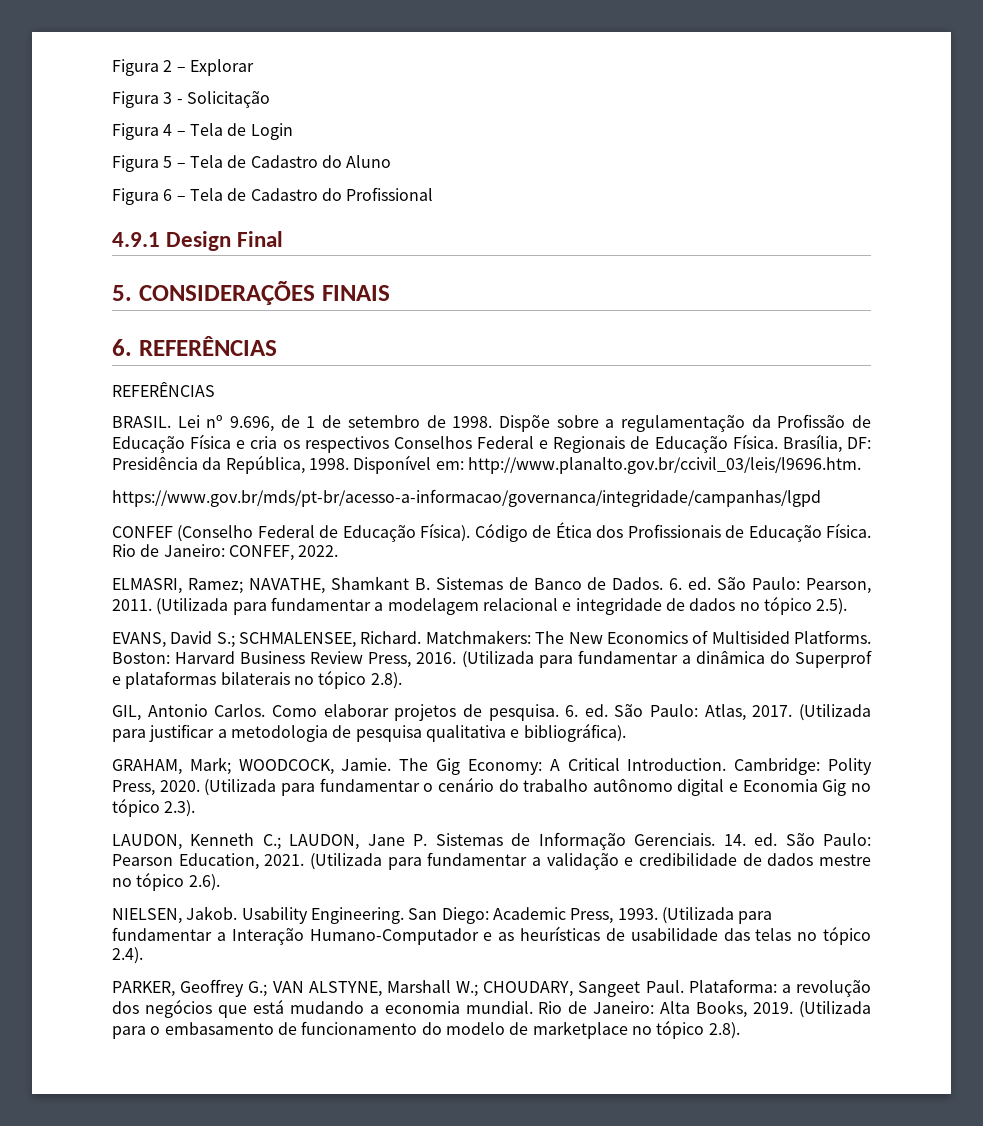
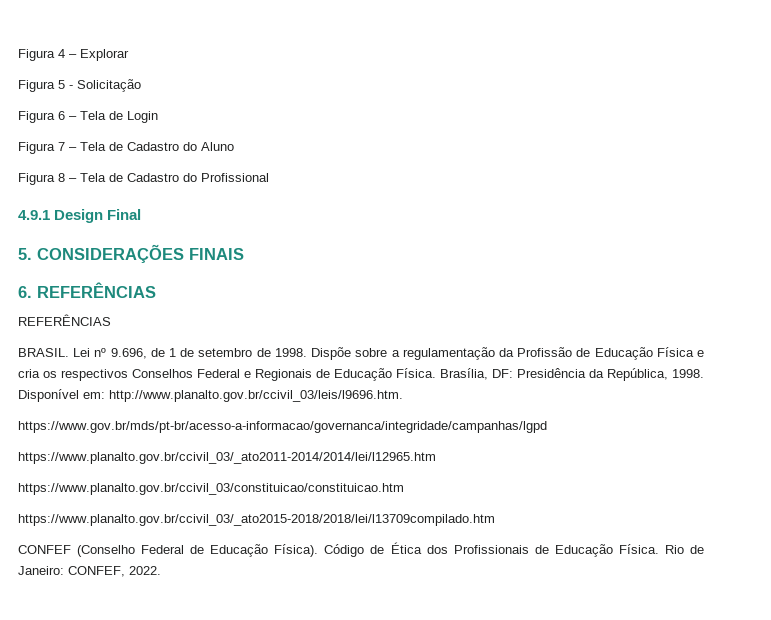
[112,59,173,76] Figura 2 -> [18,49,65,61] Figura 4
[163,92,173,104] 3 -> [58,80,65,89] 5
[163,124,173,136] 4 -> [58,111,65,120] 6
[163,156,173,168] 5 -> [58,142,65,151] 7
[163,189,173,201] 6 -> [58,173,65,182] 8
(821, 498) none -> [18,452,436,464] [18,483,404,495] [18,514,495,526] // https://www.planalto.gov.br/ccivil_03/_ato2011-2014/2014/lei/l12965.htm // https://www.planalto.gov.br/ccivil_03/constituicao/constituicao.htm // https://www.planalto.gov.br/ccivil_03/_ato2015-2018/2018/lei/l13709compilado.htm
[112,576,872,594] [112,596,848,615] [112,630,872,648] [112,650,873,668] [112,670,402,689] [112,704,871,721] [112,723,626,742] [112,757,873,775] [112,777,871,796] [112,798,196,817] [112,832,871,850] [112,852,871,870] [112,872,220,891] [112,906,773,924] [112,926,872,945] [112,947,143,964] [112,979,871,997] [112,999,872,1018] [112,1020,740,1039] // ELMASRI, Ramez; NAVATHE, Shamkant B. Sistemas de Banco de Dados. 6. ed. São Paulo: Pearson, 2011. (Utilizada para fundamentar a modelagem relacional e integridade de dados no tópico 2.5). // EVANS, David S.; SCHMALENSEE, Richard. Matchmakers: The New Economics of Multisided Platforms. Boston: Harvard Business Review Press, 2016. (Utilizada para fundamentar a dinâmica do Superprof e plataformas bilaterais no tópico 2.8). // GIL, Antonio Carlos. Como elaborar projetos de pesquisa. 6. ed. São Paulo: Atlas, 2017. (Utilizada para justificar a metodologia de pesquisa qualitativa e bibliográfica). // GRAHAM, Mark; WOODCOCK, Jamie. The Gig Economy: A Critical Introduction. Cambridge: Polity Press, 2020. (Utilizada para fundamentar o cenário do trabalho autônomo digital e Economia Gig no tópico 2.3). // LAUDON, Kenneth C.; LAUDON, Jane P. Sistemas de Informação Gerenciais. 14. ed. São Paulo: Pearson Education, 2021. (Utilizada para fundamentar a validação e credibilidade de dados mestre no tópico 2.6). // NIELSEN, Jakob. Usability Engineering. San Diego: Academic Press, 1993. (Utilizada para fundamentar a Interação Humano-Computador e as heurísticas de usabilidade das telas no tópico 2.4). // PARKER, Geoffrey G.; VAN ALSTYNE, Marshall W.; CHOUDARY, Sangeet Paul. Plataforma: a revolução dos negócios que está mudando a economia mundial. Rio de Janeiro: Alta Books, 2019. (Utilizada para o embasamento de funcionamento do modelo de marketplace no tópico 2.8). -> (161, 570) none

